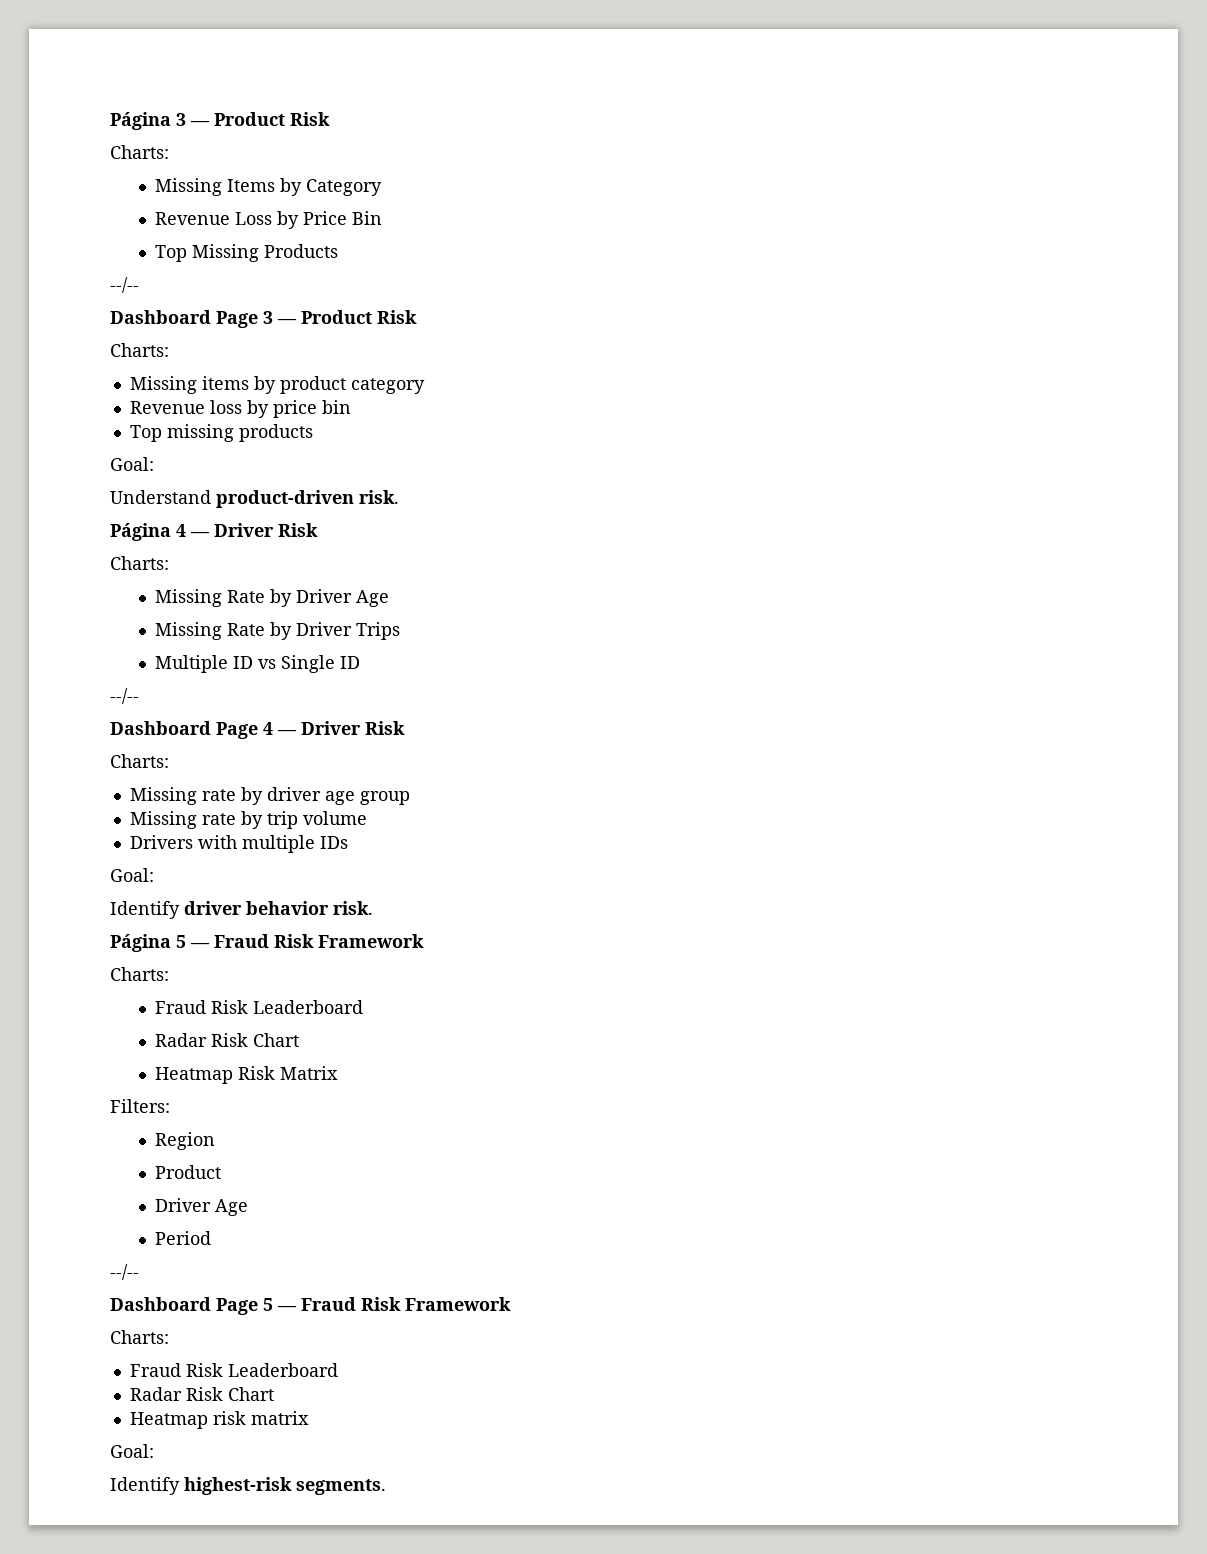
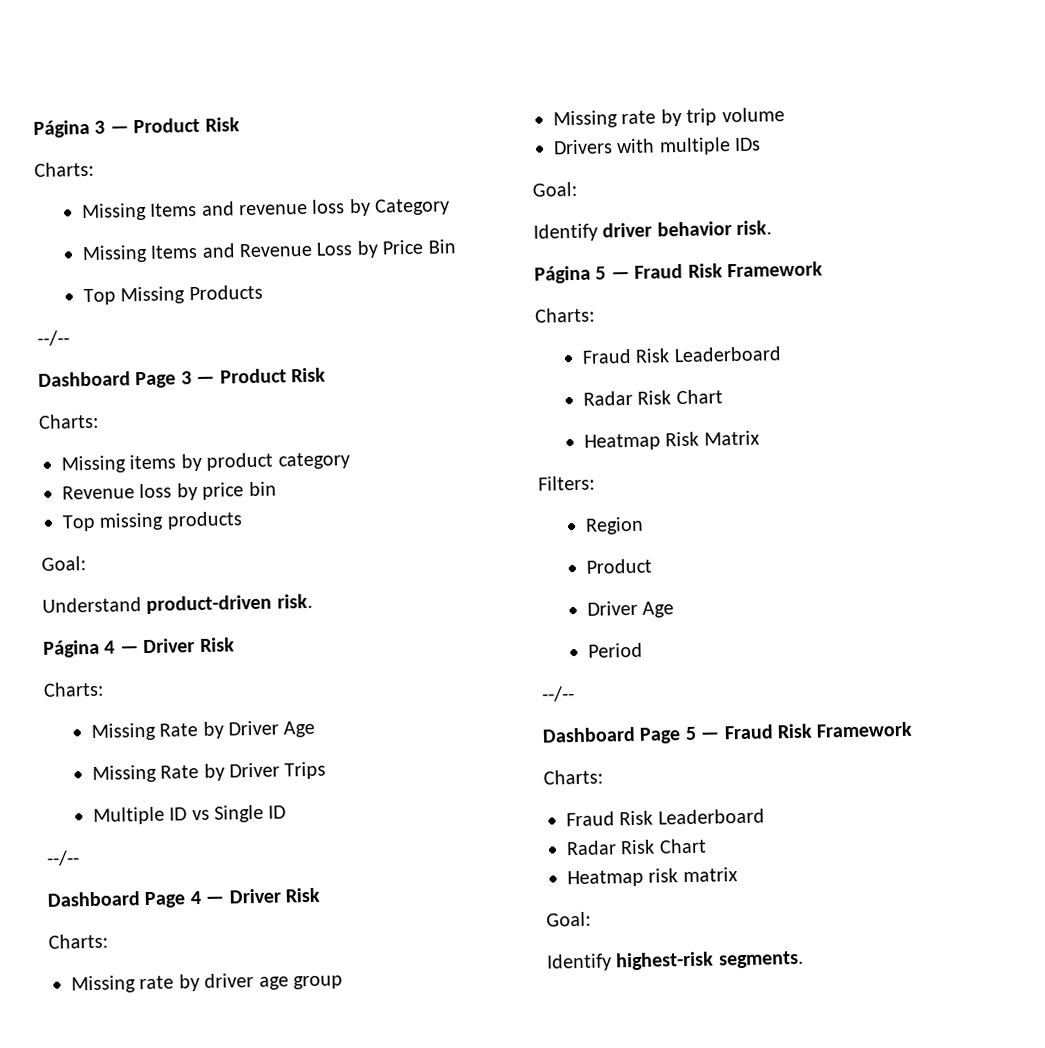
(276, 185) none -> [200,199,346,216] and revenue loss
(383, 187) none -> [81,243,236,264] Missing Items and

